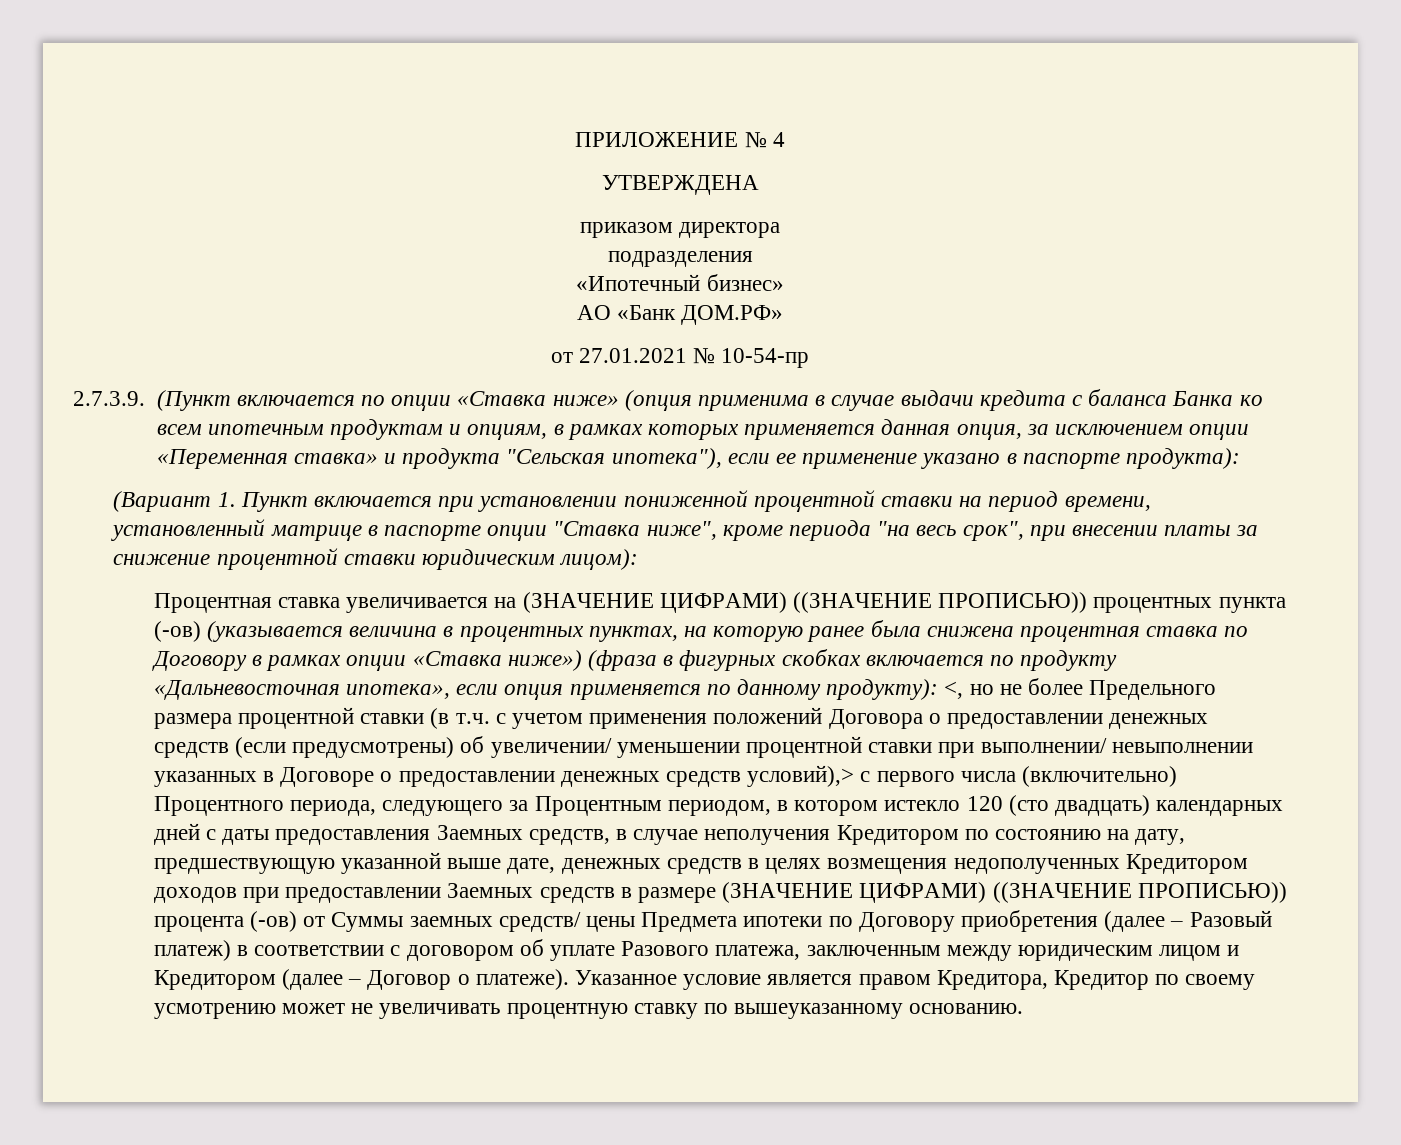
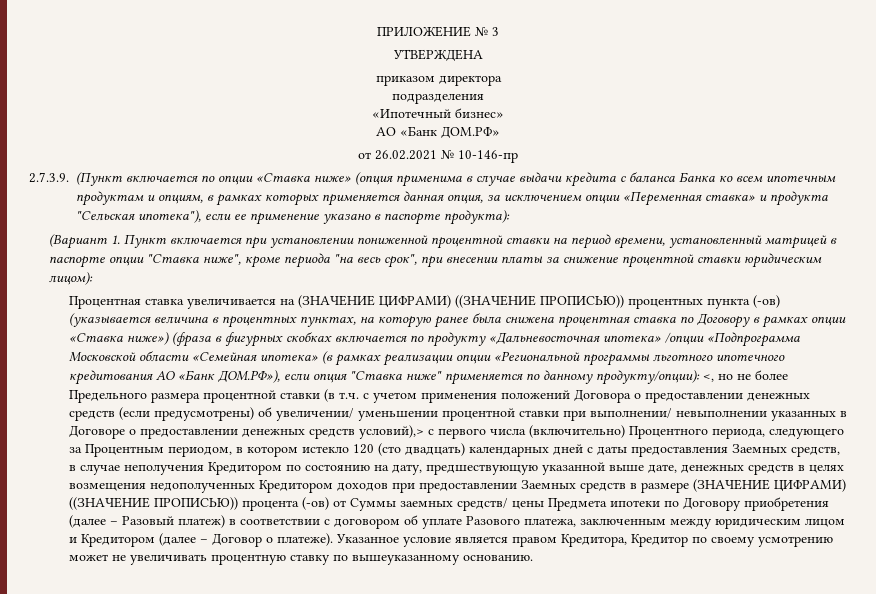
[772,132,785,147] 4 -> [492,27,499,36] 3
[578,348,810,368] 27.01.2021 № 10-54-пр -> [375,150,518,163] 26.02.2021 № 10-146-пр
[270,525,362,541] матрице -> [764,235,827,249] матрицей
[345,684,564,700] ипотека», если опция -> [602,332,800,347] [68,351,785,366] [68,370,442,385] ипотека» /опции «Подпрограмма Московской области «Семейная ипотека» (в рамках реализации опции «Региональной программы льготного ипотечного кредитования АО «Банк ДОМ.РФ»), если опция "Ставка ниже"
[826,679,939,700] продукту): -> [595,370,700,385] продукту/опции):

